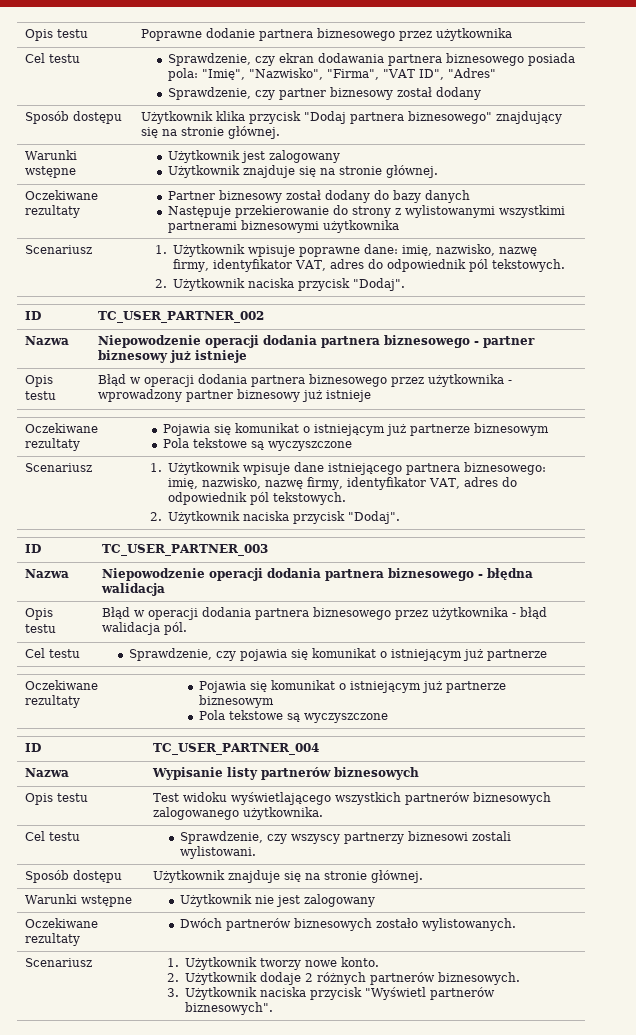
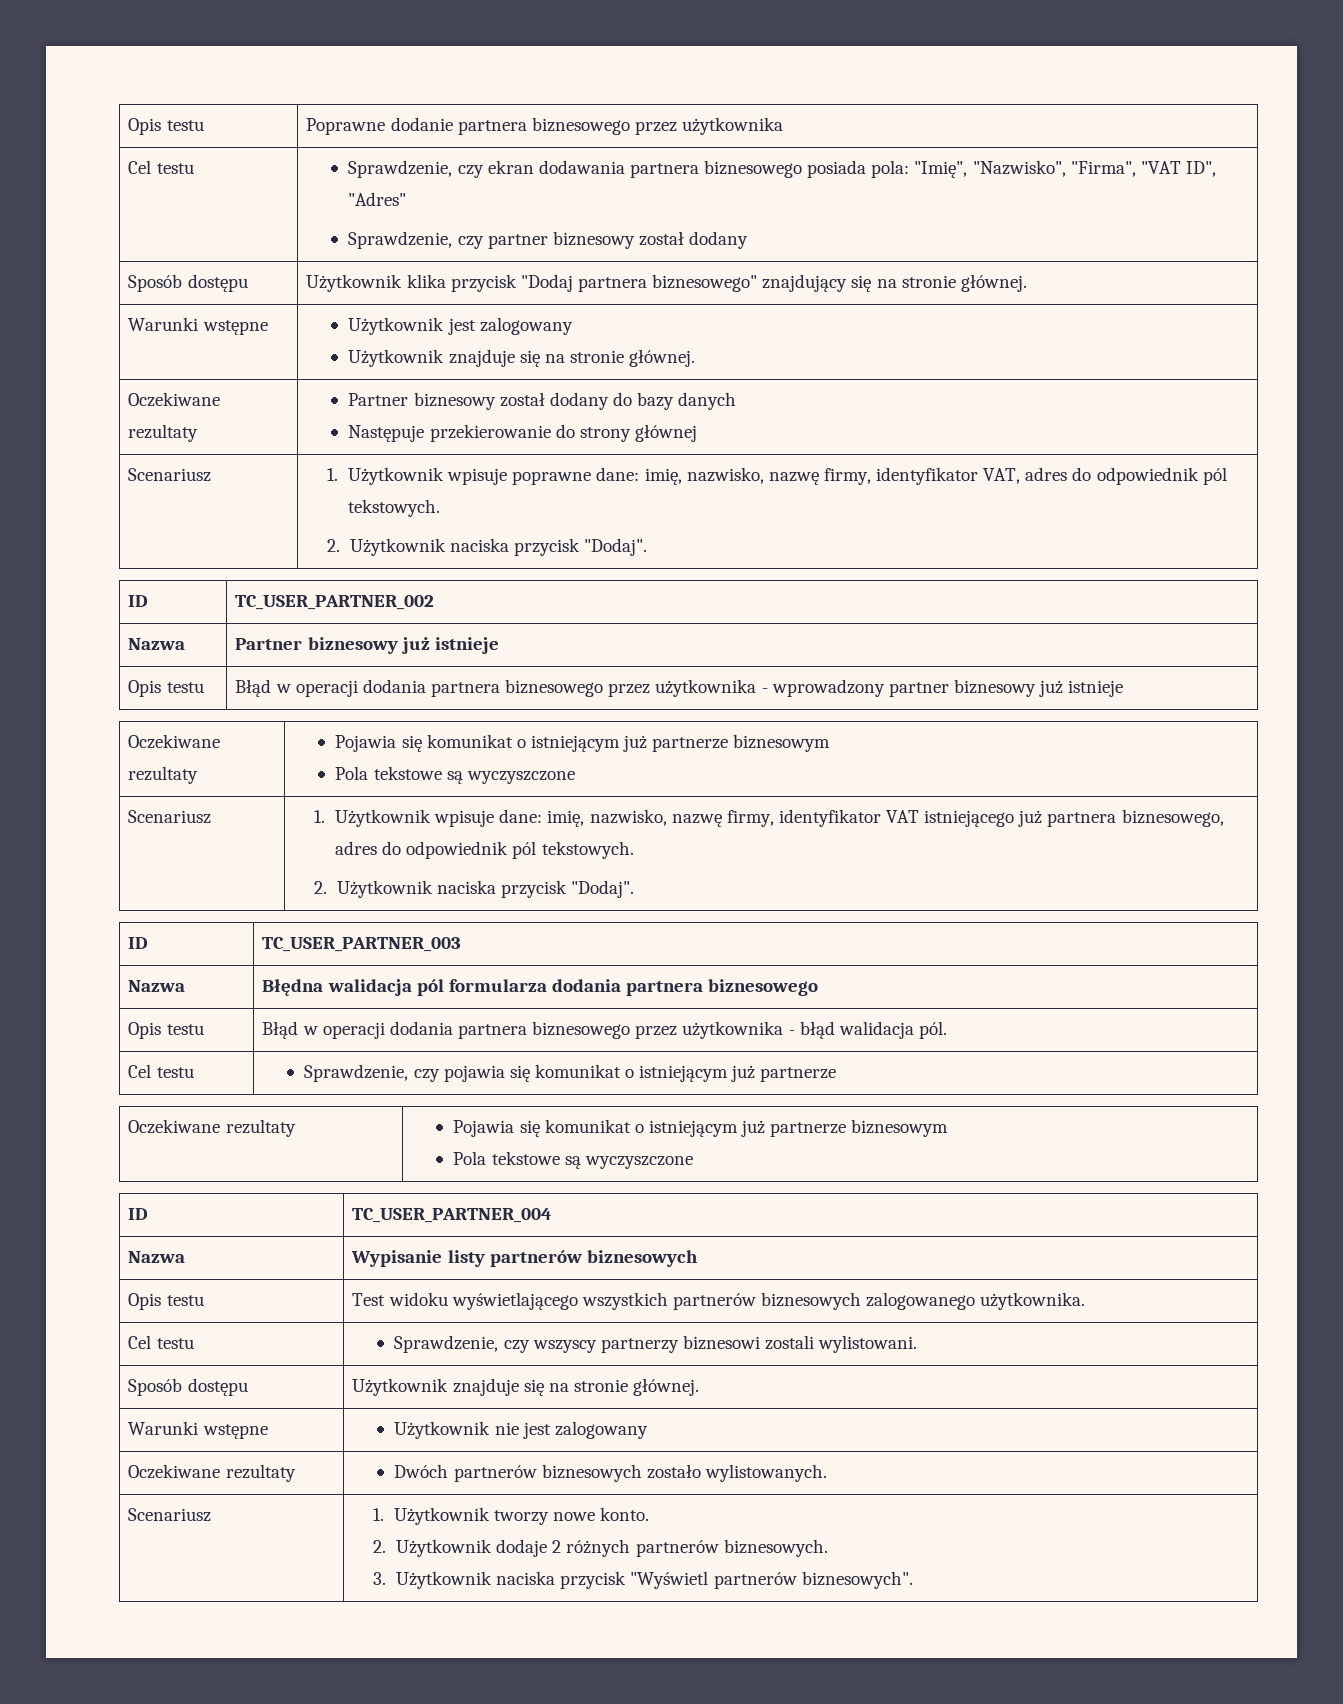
[394,205,565,218] [167,220,399,233] z wylistowanymi wszystkimi partnerami biznesowymi użytkownika -> [634,424,697,442] głównej
[98,335,536,348] Niepowodzenie operacji dodania partnera biznesowego - partner -> [235,638,303,650] Partner
[293,462,546,475] [167,477,460,490] dane istniejącego partnera biznesowego: imię, nazwisko, nazwę firmy, identyfikator VAT, -> [499,809,1224,827] dane: imię, nazwisko, nazwę firmy, identyfikator VAT istniejącego już partnera biznesowego,
[102,568,534,581] [101,583,166,596] Niepowodzenie operacji dodania partnera biznesowego - błędna walidacja -> [262,979,819,996] Błędna walidacja pól formularza dodania partnera biznesowego

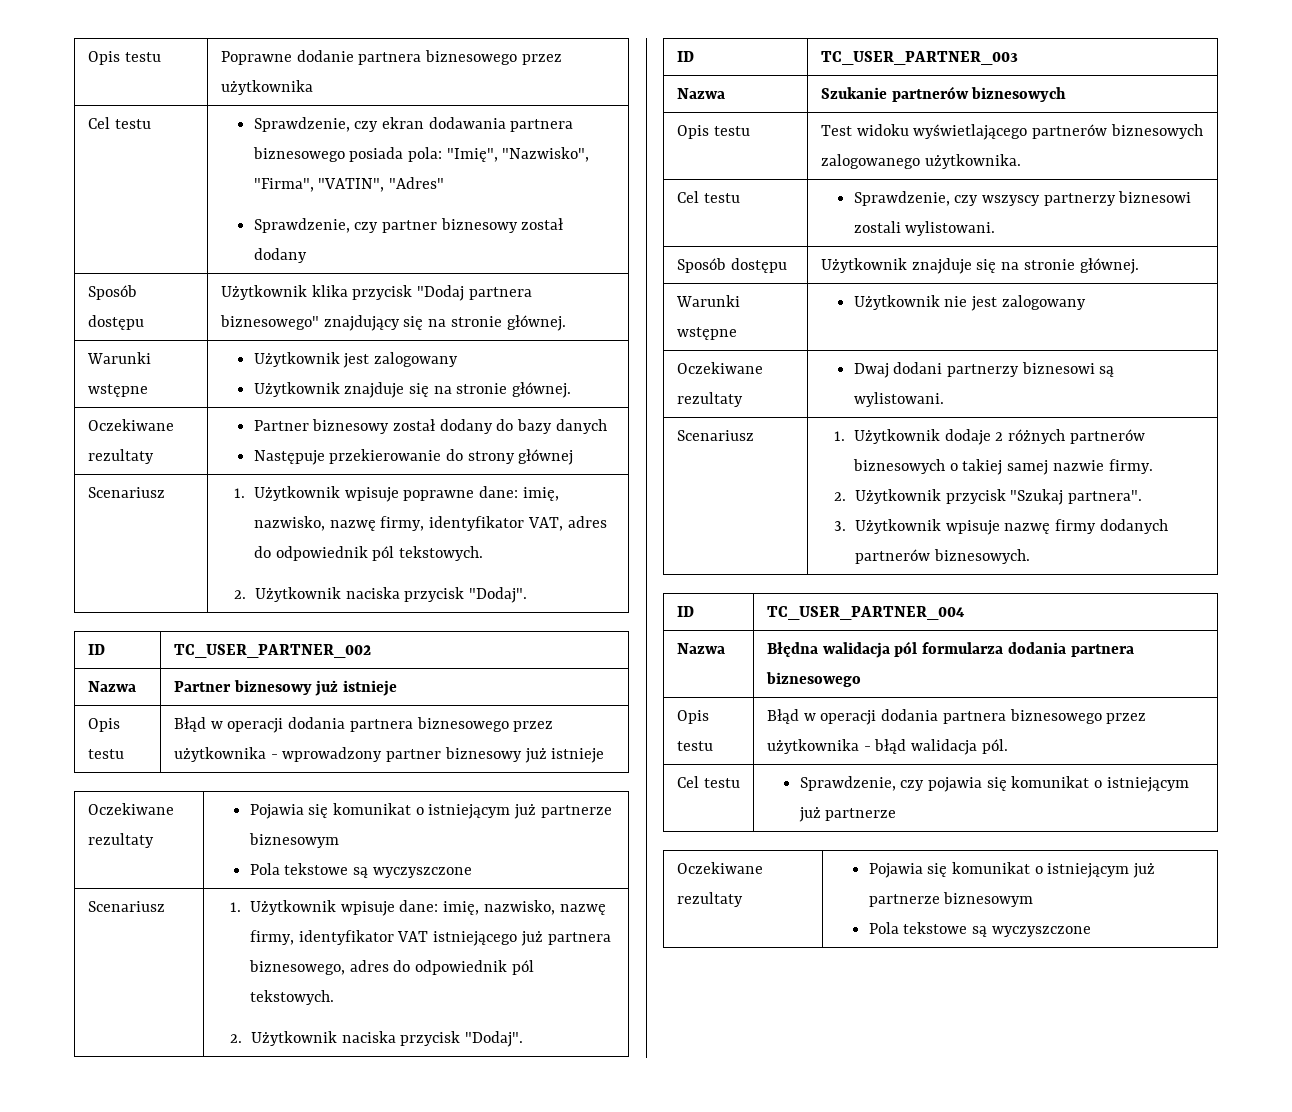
[1140,161,1216,177] "VAT ID", -> [318,178,385,192] "VATIN",
(462, 944) none -> [676,88,725,99] [820,86,1067,102] [676,125,750,139] [820,124,1203,140] [820,154,1021,169] [676,191,740,203] [853,191,1192,206] [853,221,996,236] [676,258,787,273] [820,258,1139,274] [675,295,740,307] [676,327,737,340] [853,295,1086,311] [676,362,763,374] [676,392,743,407] [853,362,1115,378] [853,392,944,407] [676,430,754,441] [834,429,1145,445] [853,459,1153,475] [834,489,1143,505] [834,519,1168,535] [855,549,1030,564] [676,606,694,617] [766,606,965,620] // Nazwa | Szukanie partnerów biznesowych // Opis testu | Test widoku wyświetlającego partnerów biznesowych zalogowanego użytkownika. // Cel testu | Sprawdzenie, czy wszyscy partnerzy biznesowi zostali wylistowani. // Sposób dostępu | Użytkownik znajduje się na stronie głównej. // Warunki wstępne | Użytkownik nie jest zalogowany // Oczekiwane rezultaty | Dwaj dodani partnerzy biznesowi są wylistowani. // Scenariusz | 1. Użytkownik dodaje 2 różnych partnerów biznesowych o takiej samej nazwie firmy. // 2. Użytkownik przycisk "Szukaj partnera". // 3. Użytkownik wpisuje nazwę firmy dodanych partnerów biznesowych. // ID | TC_USER_PARTNER_004
[128,1208,149,1220] [352,1208,553,1223] [128,1251,186,1263] [351,1250,698,1267] [128,1293,204,1310] [352,1292,1086,1310] [128,1335,194,1349] [394,1335,918,1353] [128,1378,248,1396] [352,1378,700,1396] [128,1421,268,1439] [394,1421,648,1439] [128,1464,296,1482] [394,1464,827,1482] [128,1508,212,1522] [373,1507,650,1525] [373,1539,828,1557] [373,1571,913,1589] // ID | TC_USER_PARTNER_004 // Nazwa | Wypisanie listy partnerów biznesowych // Opis testu | Test widoku wyświetlającego wszystkich partnerów biznesowych zalogowanego użytkownika. // Cel testu | Sprawdzenie, czy wszyscy partnerzy biznesowi zostali wylistowani. // Sposób dostępu | Użytkownik znajduje się na stronie głównej. // Warunki wstępne | Użytkownik nie jest zalogowany // Oczekiwane rezultaty | Dwóch partnerów biznesowych zostało wylistowanych. // Scenariusz | 1. Użytkownik tworzy nowe konto. // 2. Użytkownik dodaje 2 różnych partnerów biznesowych. // 3. Użytkownik naciska przycisk "Wyświetl partnerów biznesowych". -> (1091, 931) none

